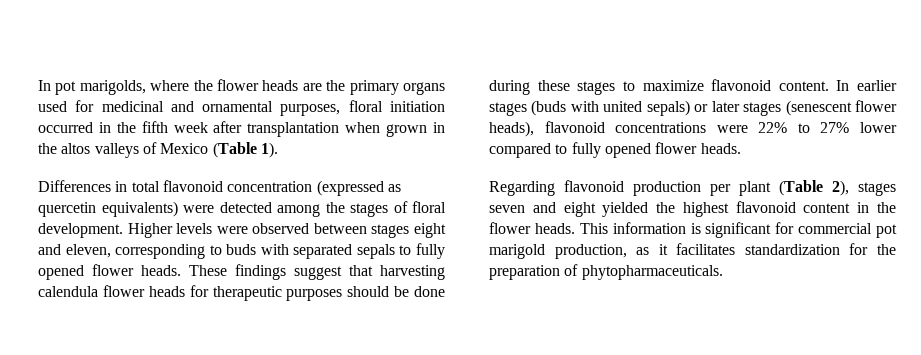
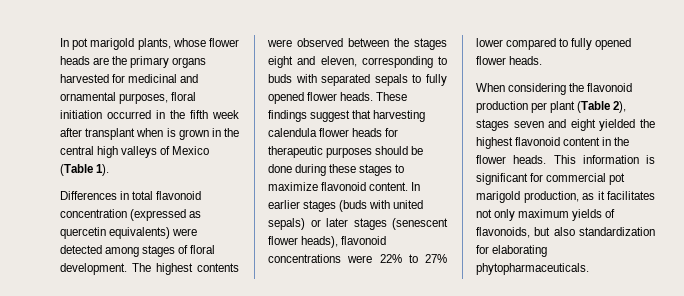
[79,80,213,95] marigolds, where the -> [90,38,206,50] marigold plants, whose
[38,101,67,112] used -> [60,74,109,83] harvested
[247,122,381,137] transplantation when -> [85,128,176,140] transplant when is
[61,143,91,154] altos -> [60,146,119,158] central high
[325,202,345,213] the -> (140, 252) none
[127,223,213,238] Higher levels -> [132,263,239,275] The highest contents
(367, 228) none -> [394,38,409,47] the
[489,181,555,196] Regarding -> [476,83,585,95] When considering the
[744,243,896,255] [489,264,579,280] standardization for the preparation of -> [476,209,616,221] [476,227,655,238] [476,245,548,257] not only maximum yields of flavonoids, but also standardization for elaborating

